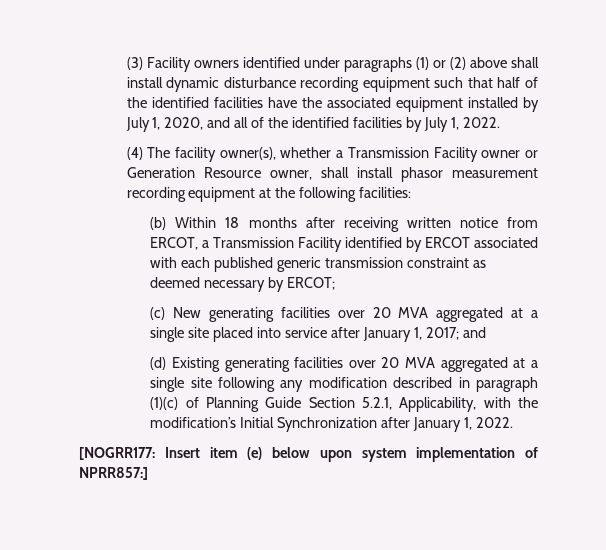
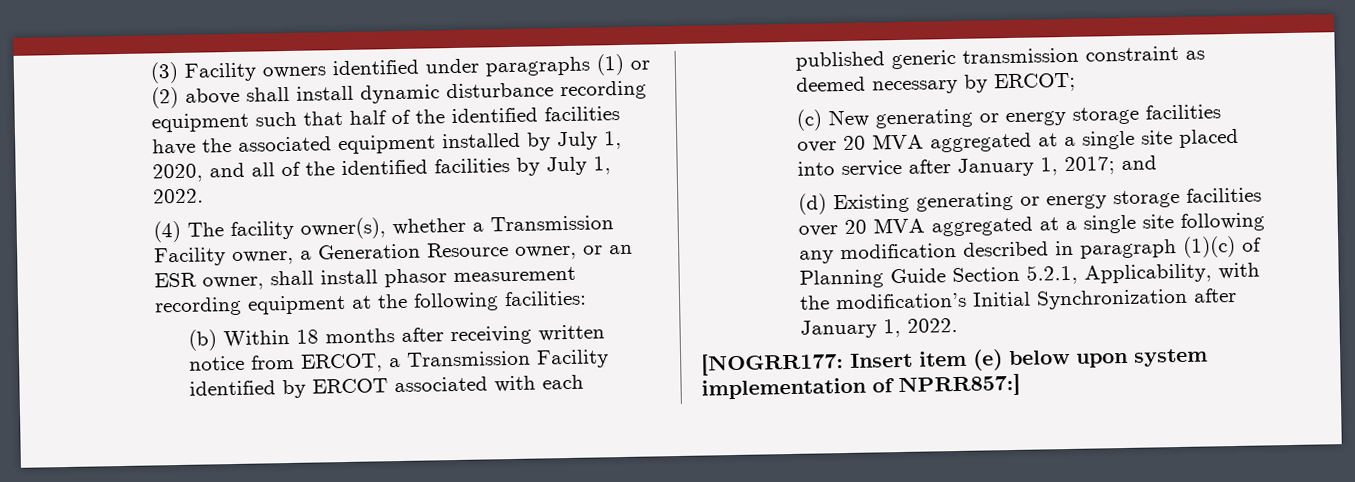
[481,150,538,158] owner or -> [231,250,312,266] owner, a
(312, 175) none -> [582,244,633,255] [153,272,264,291] or an ESR owner,
(275, 314) none -> [979,106,1140,127] or energy storage
(290, 364) none -> [1020,189,1181,210] or energy storage

